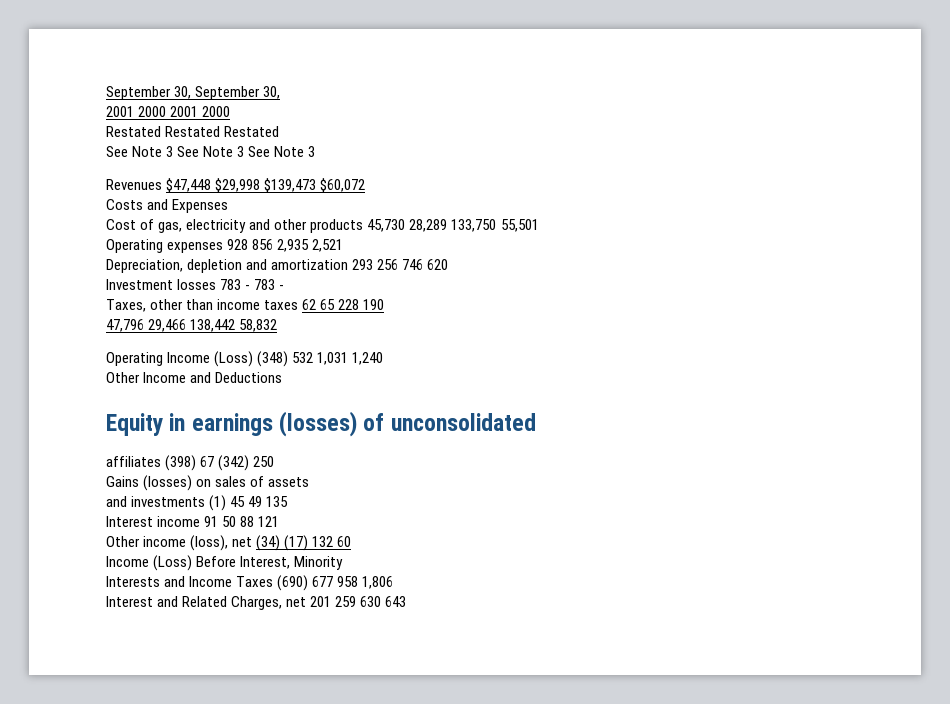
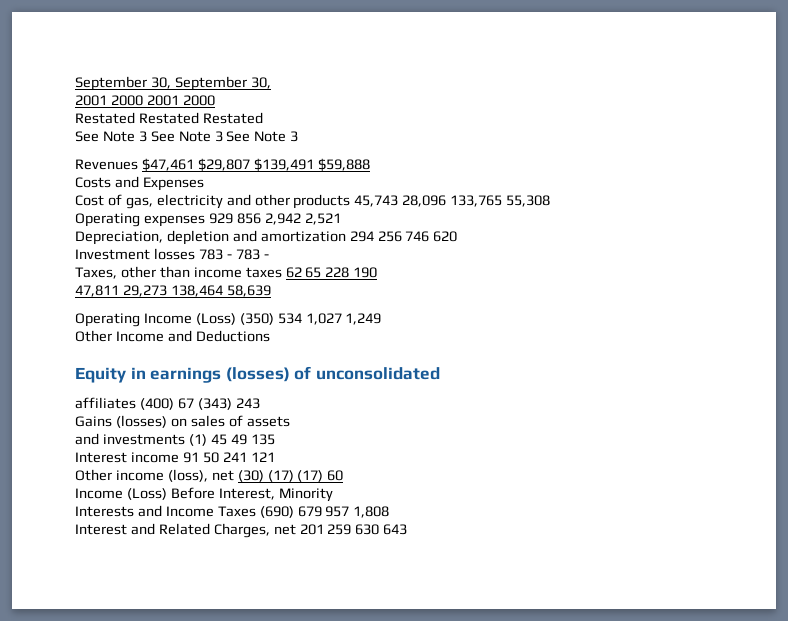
[166,178,366,192] $47,448 $29,998 $139,473 $60,072 -> [141,158,370,172] $47,461 $29,807 $139,491 $59,888
[367,219,539,232] 45,730 28,289 133,750 55,501 -> [354,195,551,207] 45,743 28,096 133,765 55,308
[227,239,310,252] 928 856 2,935 -> [208,213,301,225] 929 856 2,942
[352,259,374,270] 293 -> [349,231,374,242] 294
[106,319,278,332] 47,796 29,466 138,442 58,832 -> [75,285,271,297] 47,811 29,273 138,464 58,639
[257,351,384,367] (348) 532 1,031 1,240 -> [239,313,382,325] (350) 534 1,027 1,249
[165,455,275,471] (398) 67 (342) 250 -> [139,398,260,410] (400) 67 (343) 243
[240,516,255,527] 88 -> [222,452,247,462] 241
[256,535,334,551] (34) (17) 132 -> [237,470,324,482] (30) (17) (17)
[312,576,394,589] 677 958 1,806 -> [297,506,390,518] 679 957 1,808

